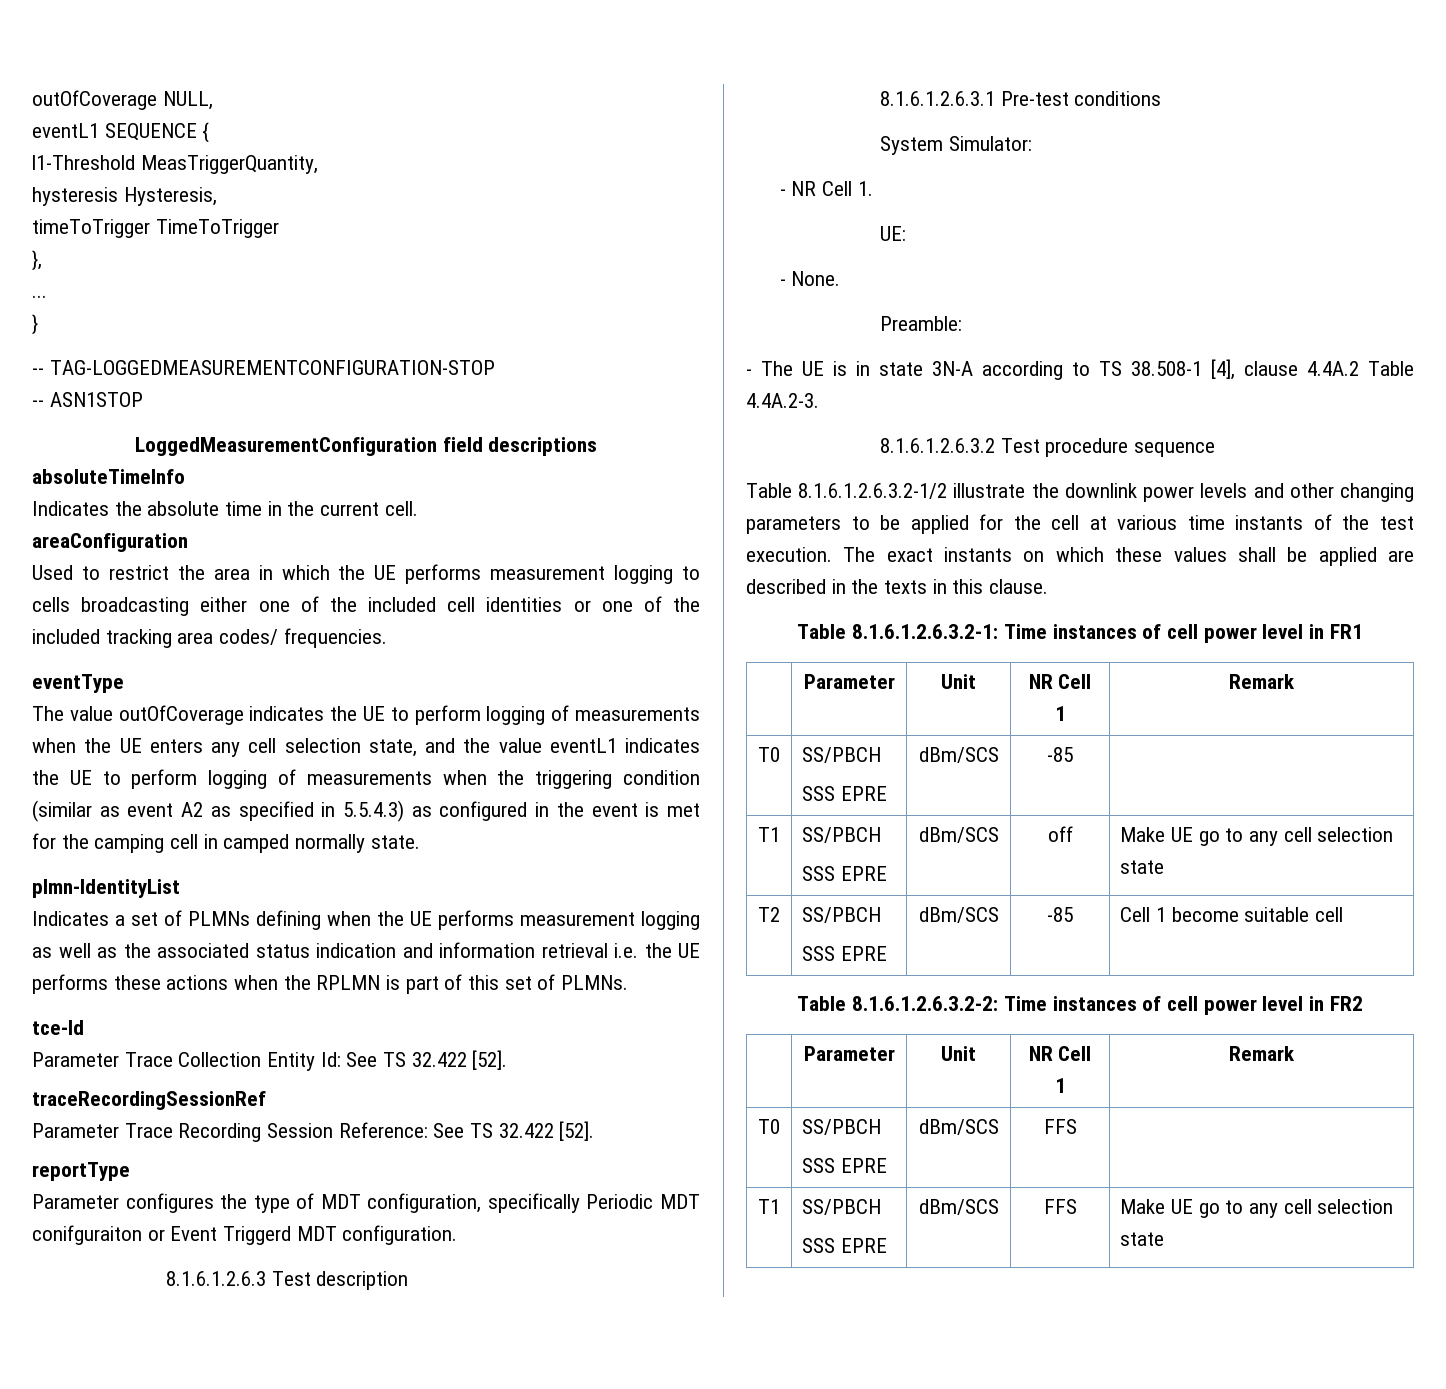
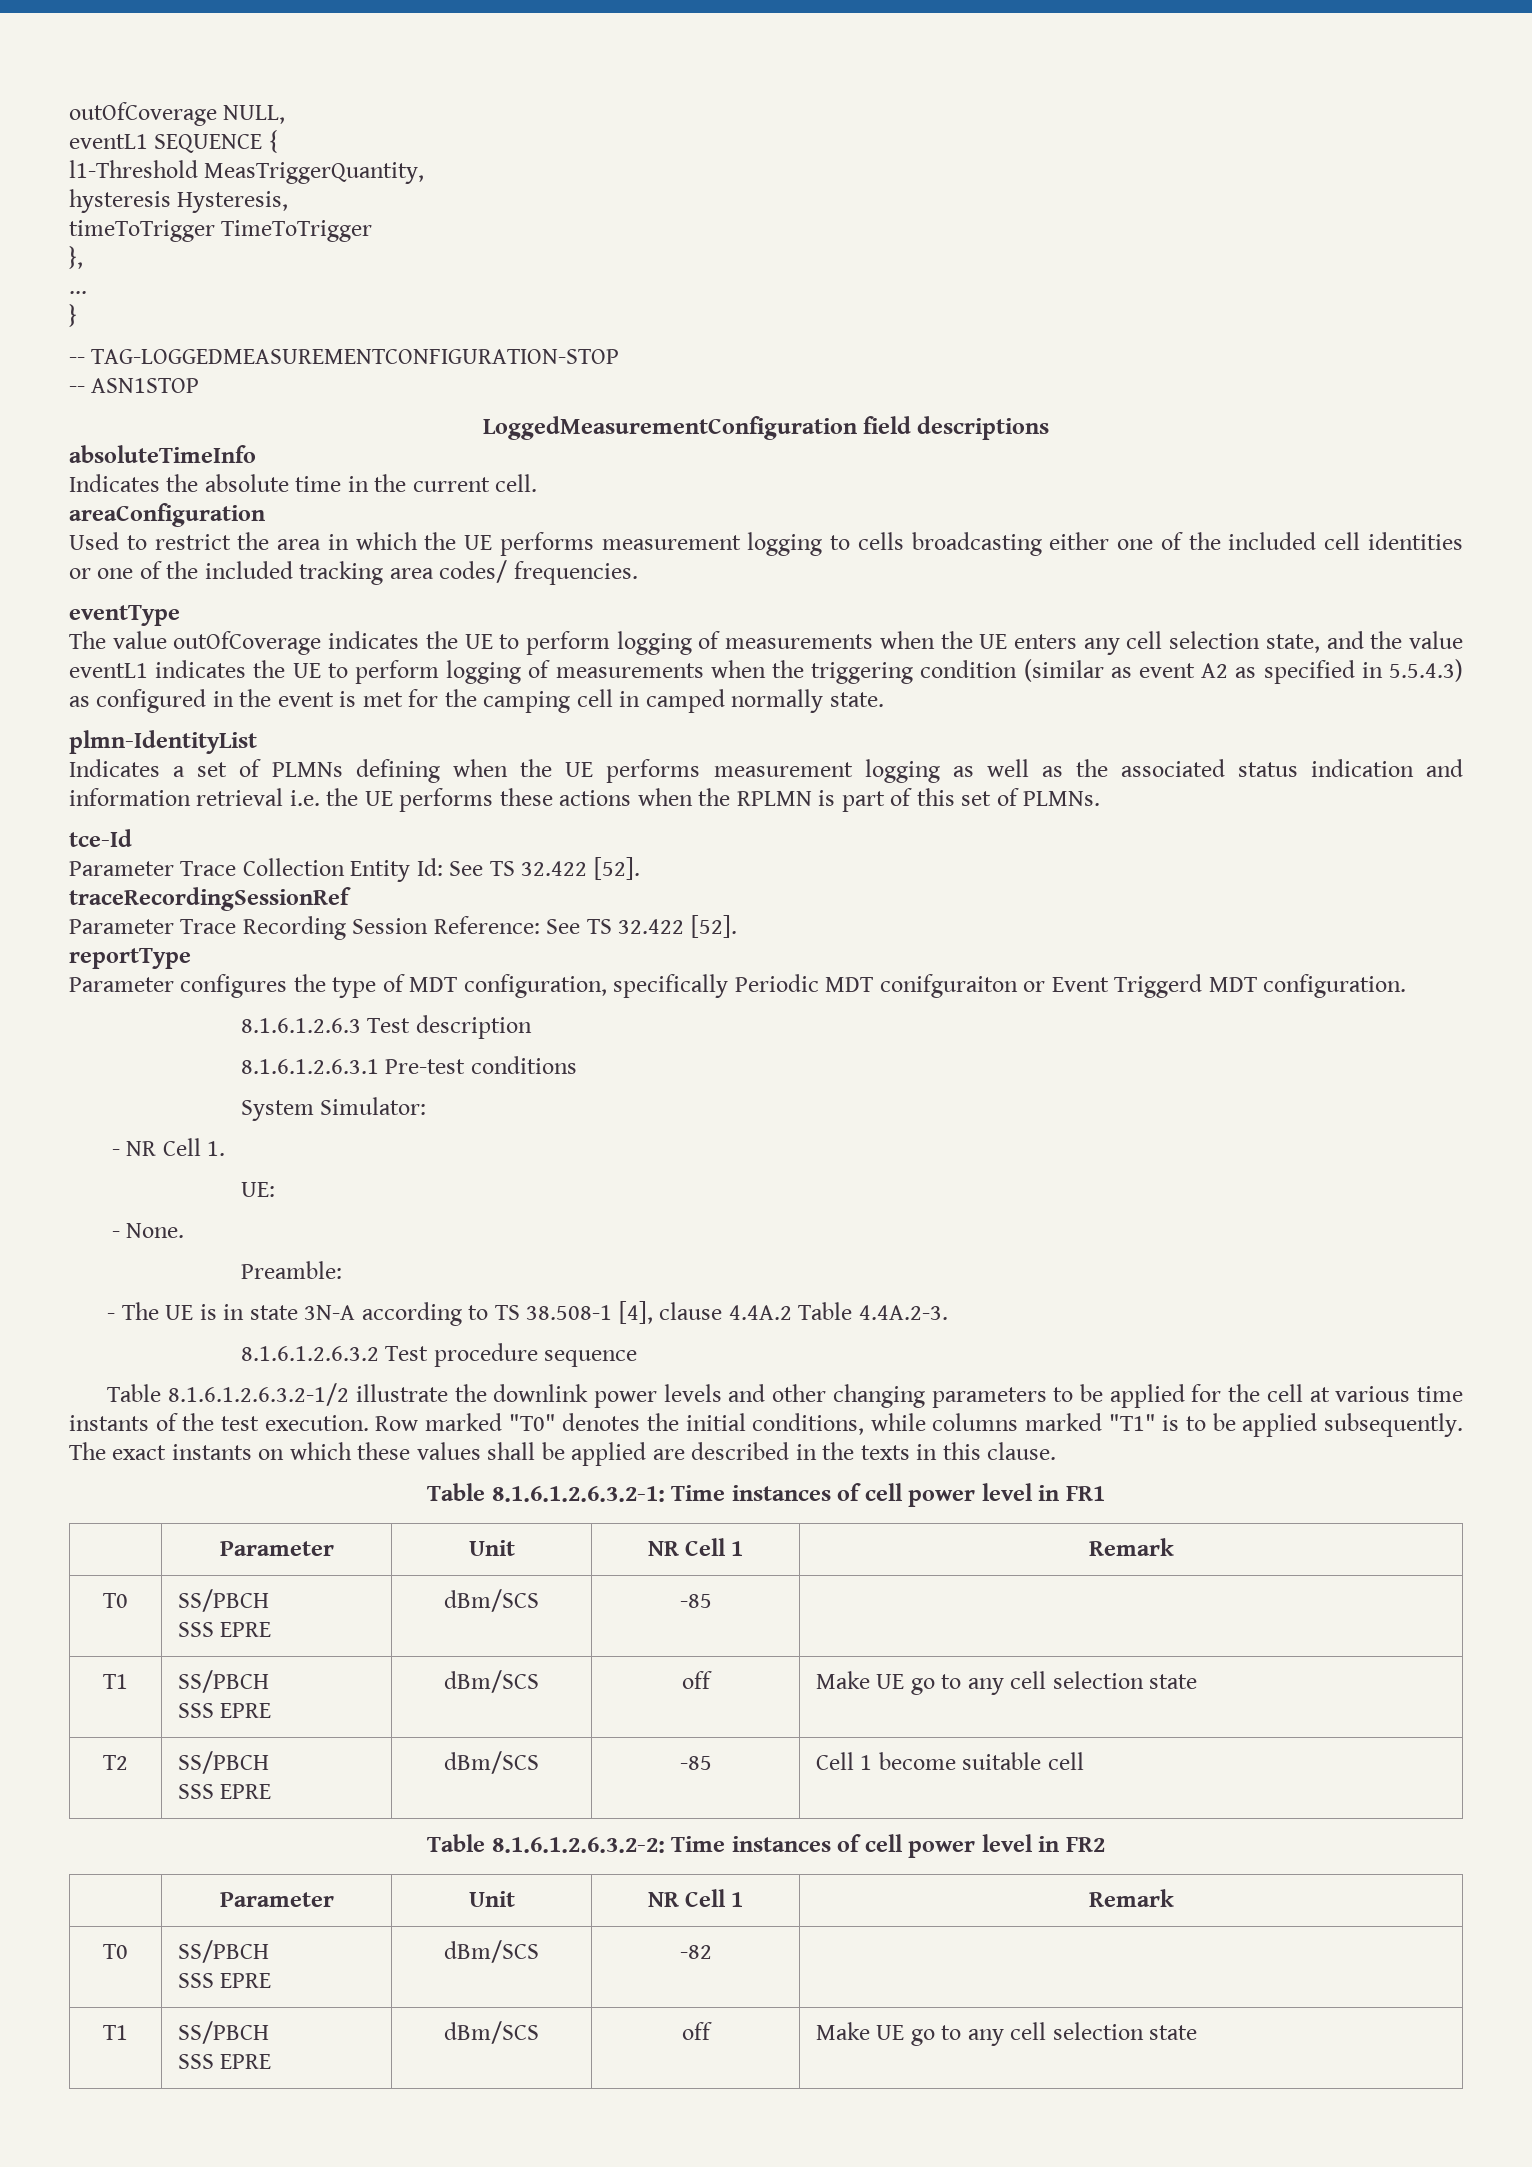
(832, 554) none -> [375,1413,1464,1437] Row marked "T0" denotes the initial conditions, while columns marked "T1" is to be applied subsequently.
[1043,1119,1077,1134] [758,1199,780,1214] [802,1199,882,1215] [802,1238,888,1253] [918,1199,999,1215] [1043,1199,1077,1214] FFS | // T1 | SS/PBCH // SSS EPRE | dBm/SCS | FFS -> [679,1945,712,1959] [103,2025,128,2040] [177,2021,269,2044] [177,2054,272,2069] [444,2021,539,2044] [681,2022,712,2040] -82 | // T1 | SS/PBCH // SSS EPRE | dBm/SCS | off

